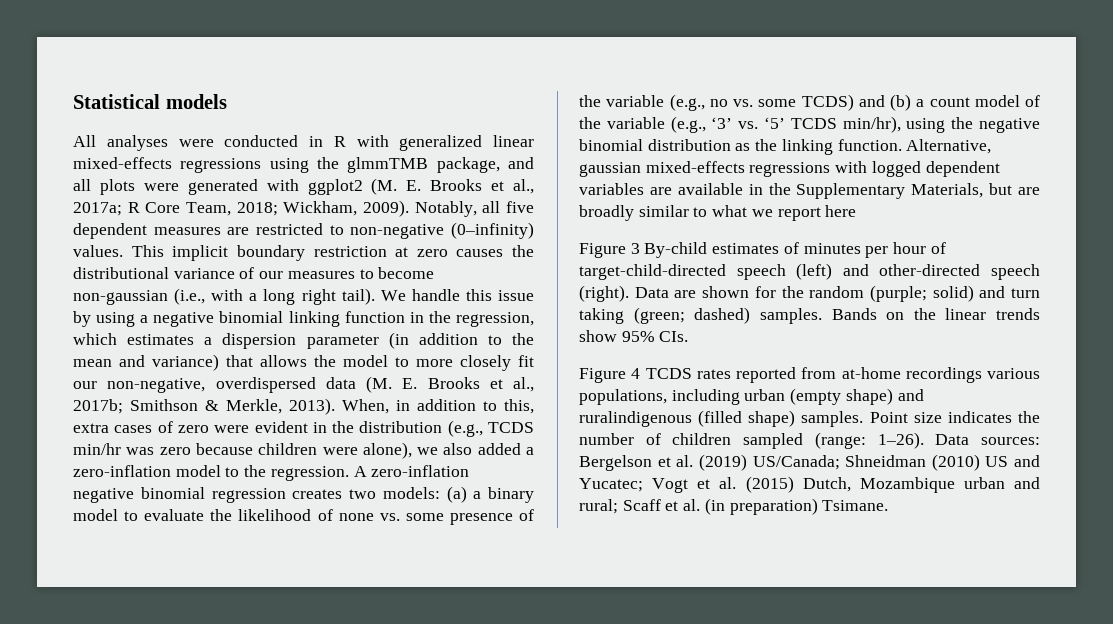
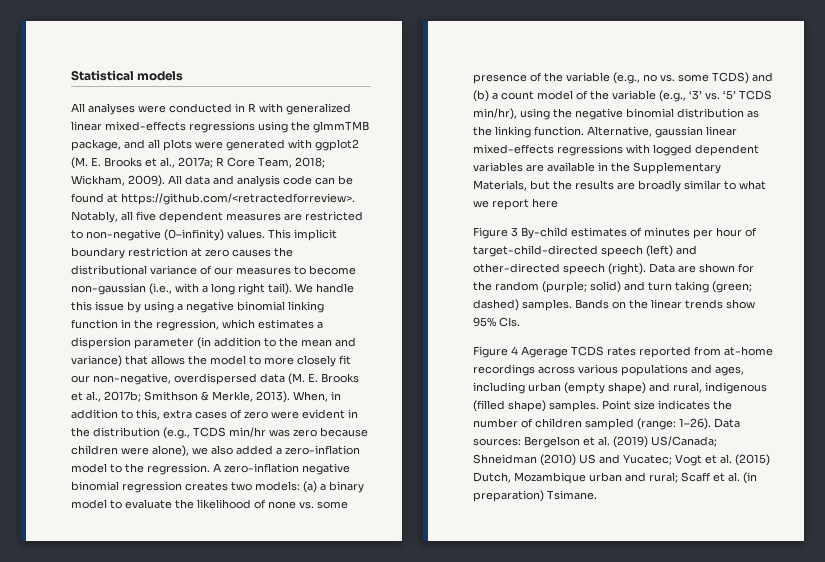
(409, 208) none -> [168,175,353,187] [71,193,355,205] All data and analysis code can be found at https://github.com/<retractedforreview>.
(641, 169) none -> [706,126,737,136] linear
(1013, 189) none -> [553,180,614,190] the results
(641, 373) none -> [521,346,568,358] Agerage
[987,368,1040,379] [579,389,667,405] various populations, -> [538,364,744,376] across various populations and ages,
[579,411,692,427] ruralindigenous -> [673,382,767,394] rural, indigenous

